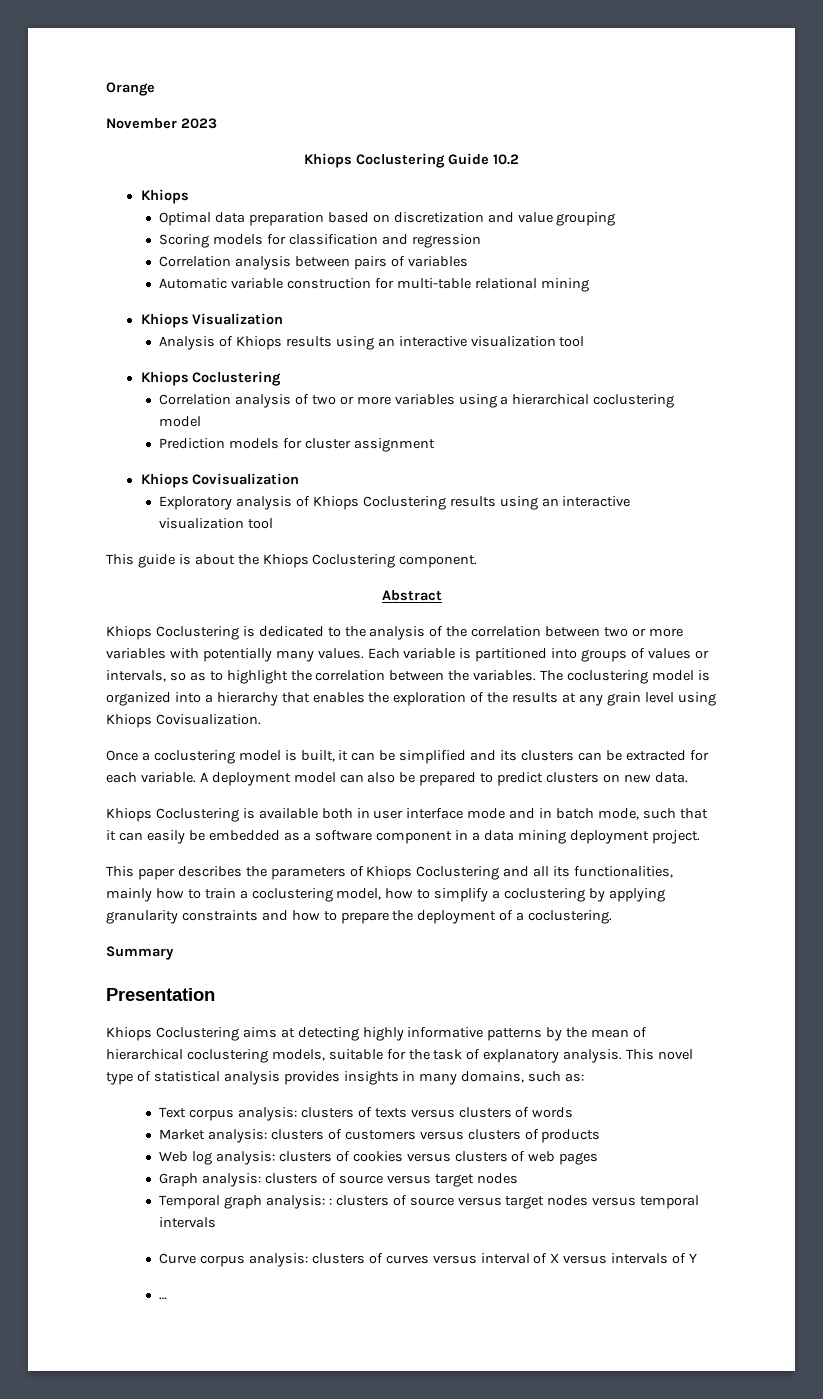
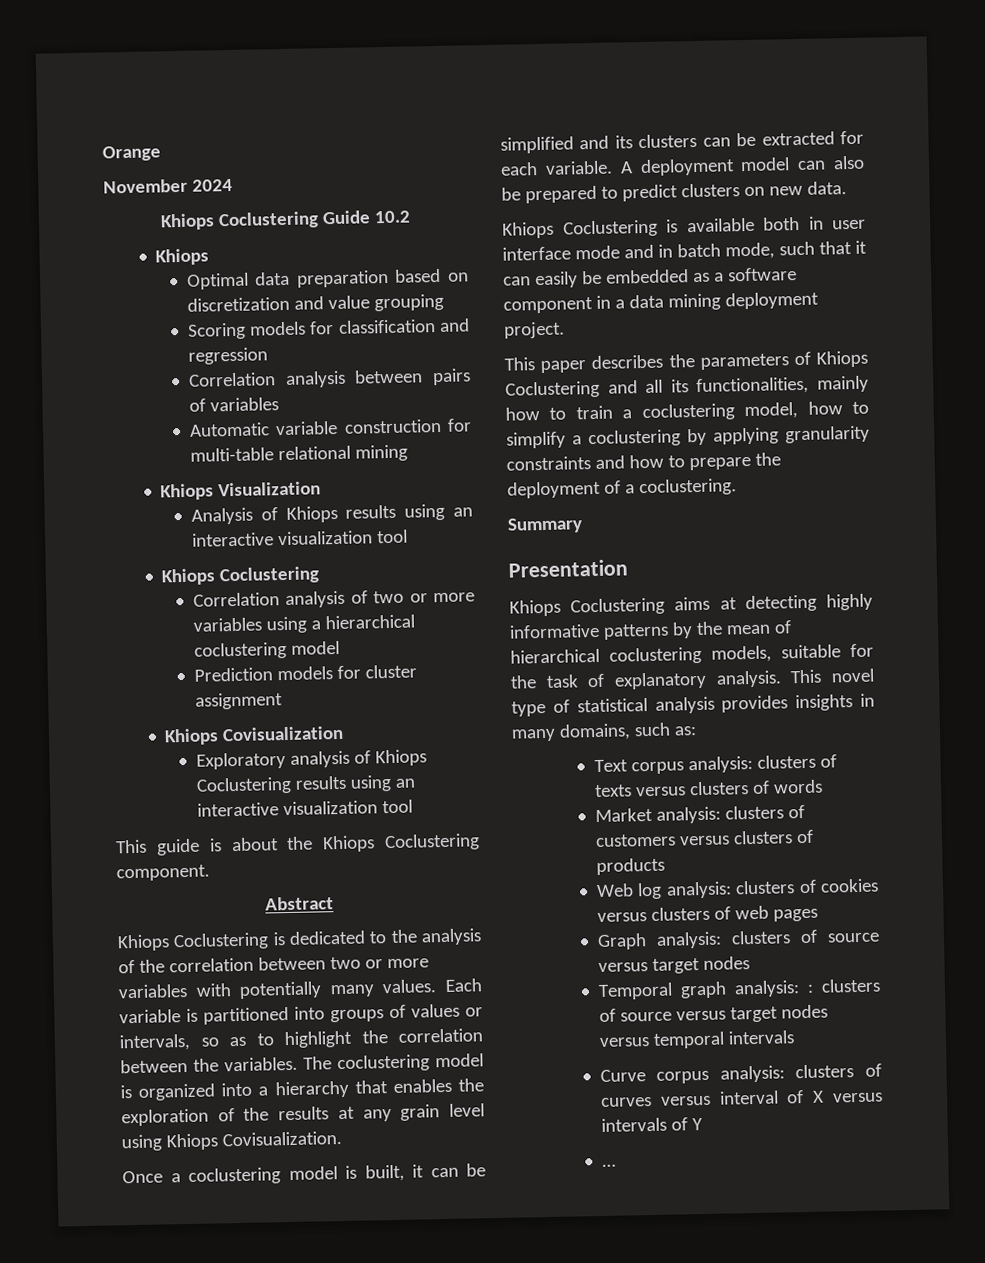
[180,118,217,129] 2023 -> [191,178,233,192] 2024

